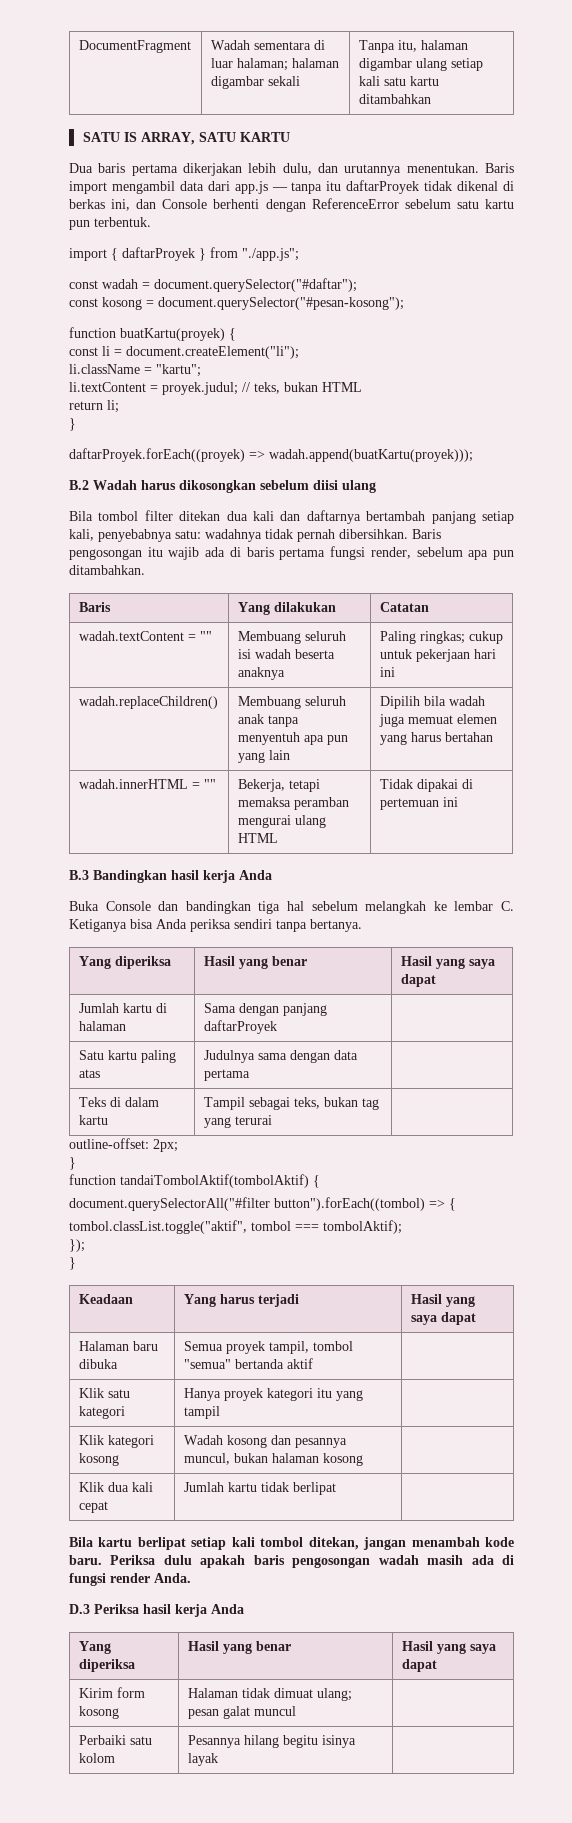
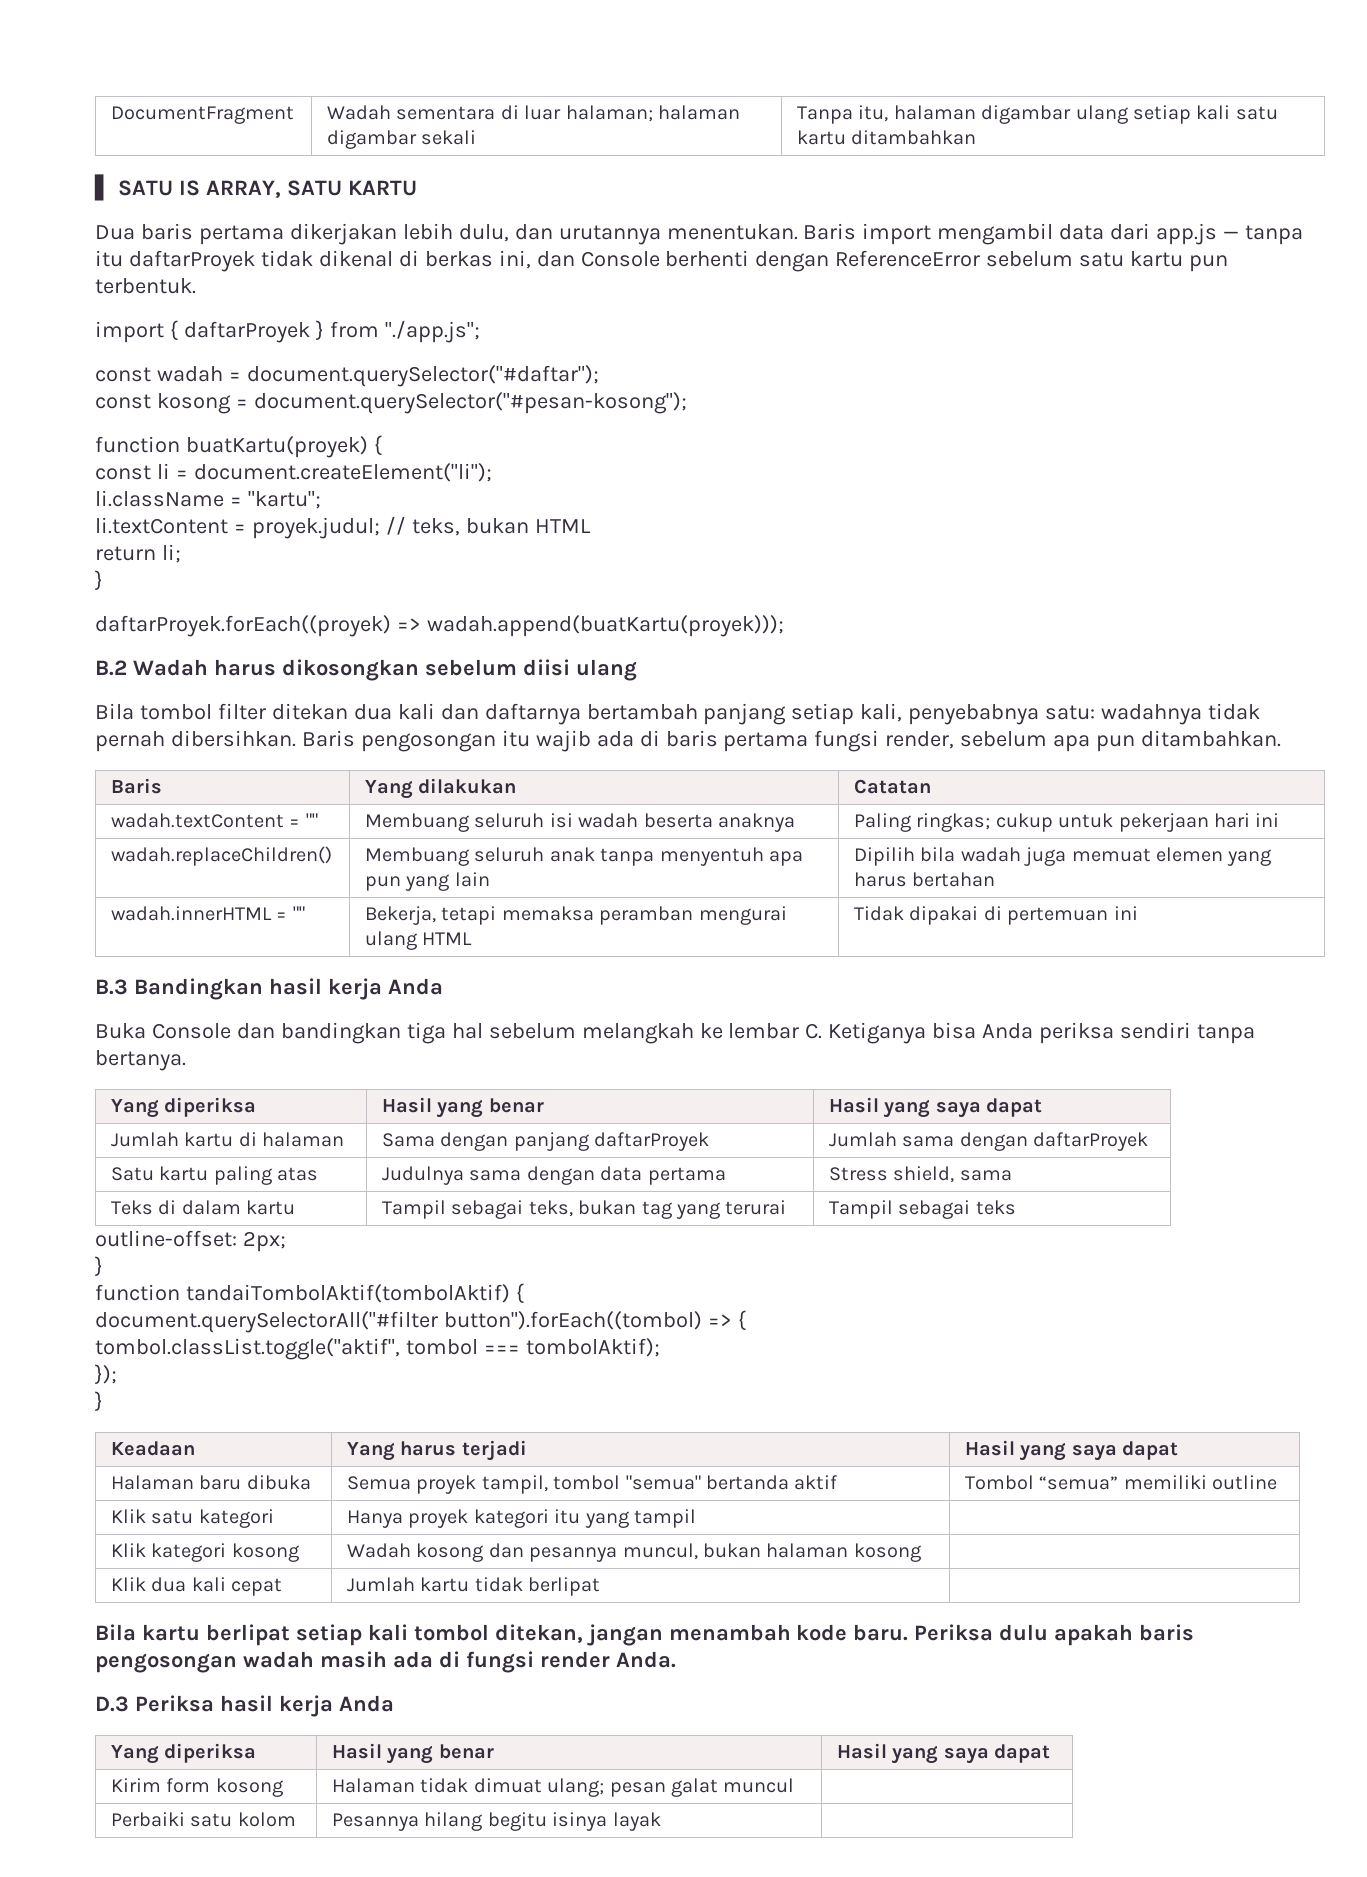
(277, 1027) none -> [829,1132,1149,1151] Jumlah sama dengan daftarProyek
(250, 1075) none -> [829,1166,1012,1183] Stress shield, sama
(272, 1120) none -> [829,1200,1016,1219] Tampil sebagai teks
(313, 1363) none -> [965,1475,1278,1490] Tombol “semua” memiliki outline

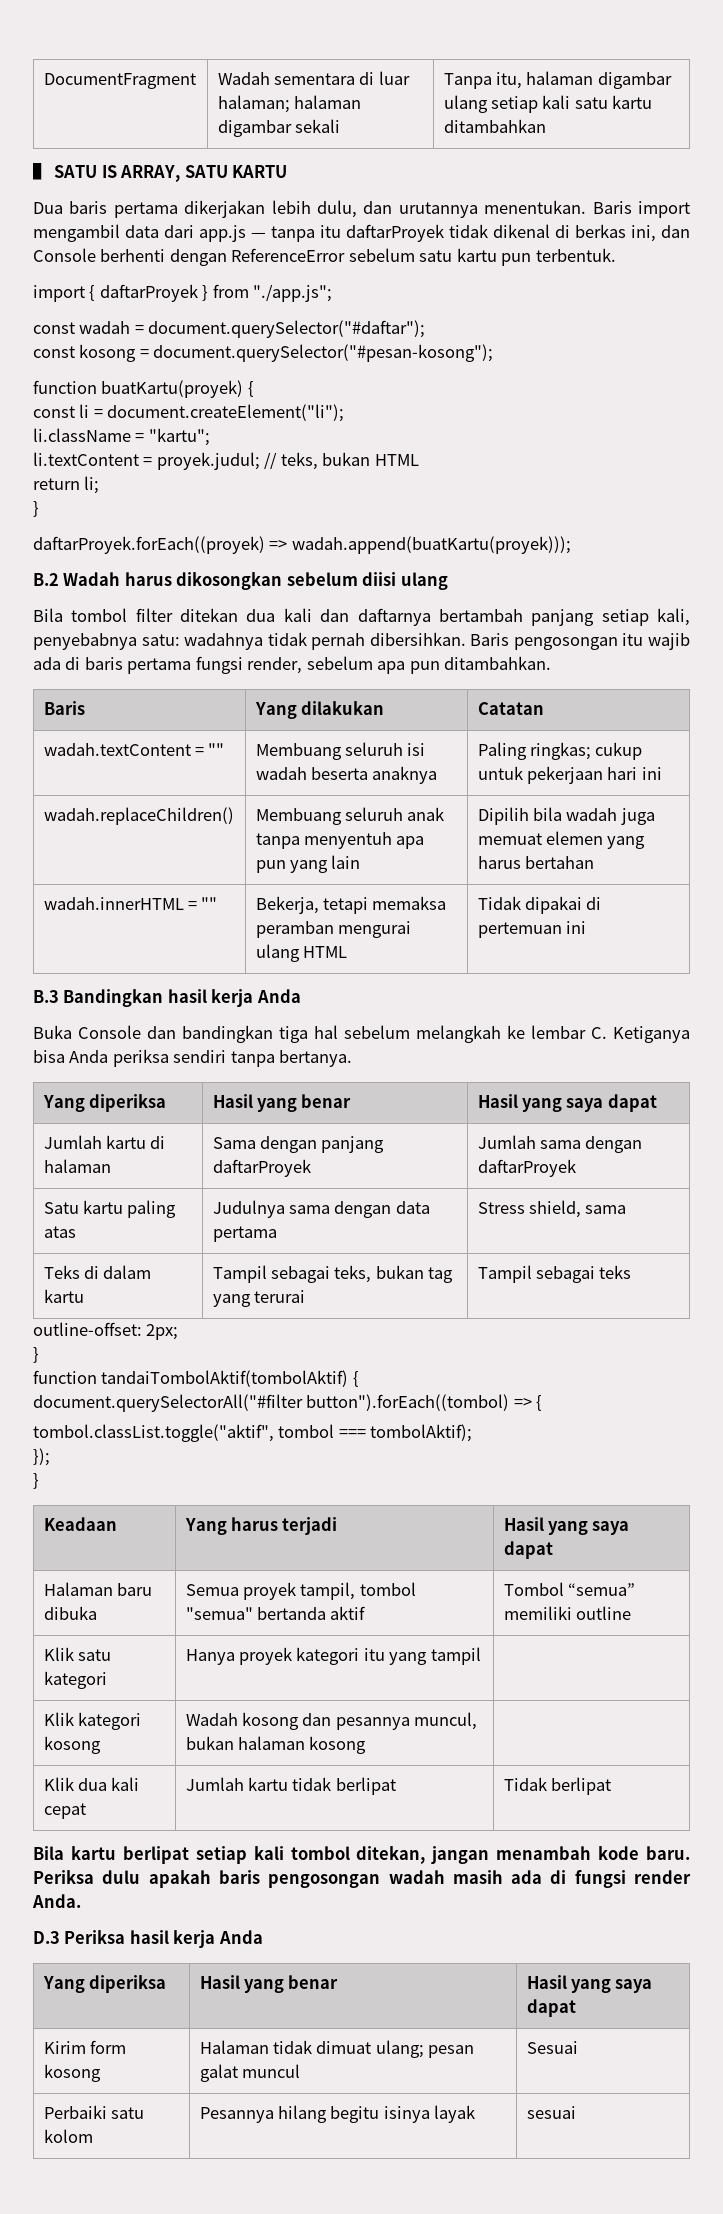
(601, 1586) none -> [503,1777,611,1795] Tidak berlipat
(795, 1785) none -> [526,2041,578,2054] Sesuai
(661, 1821) none -> [526,2106,576,2119] sesuai

